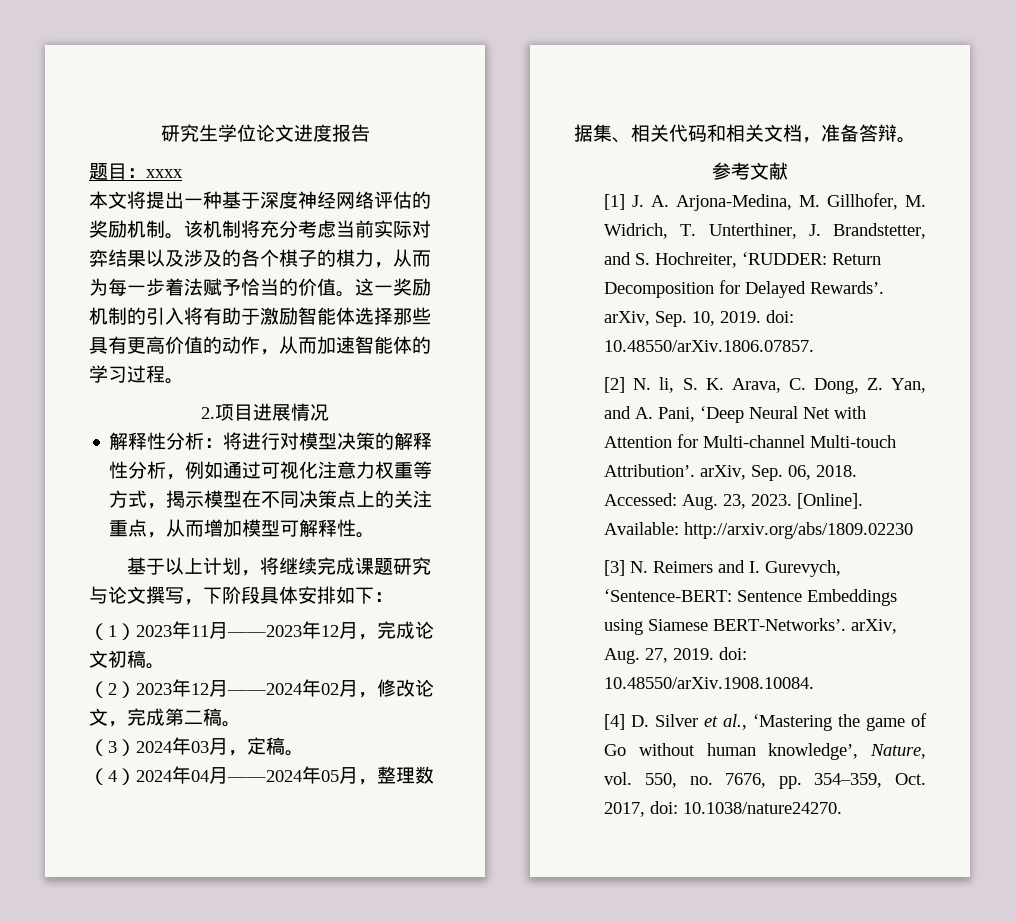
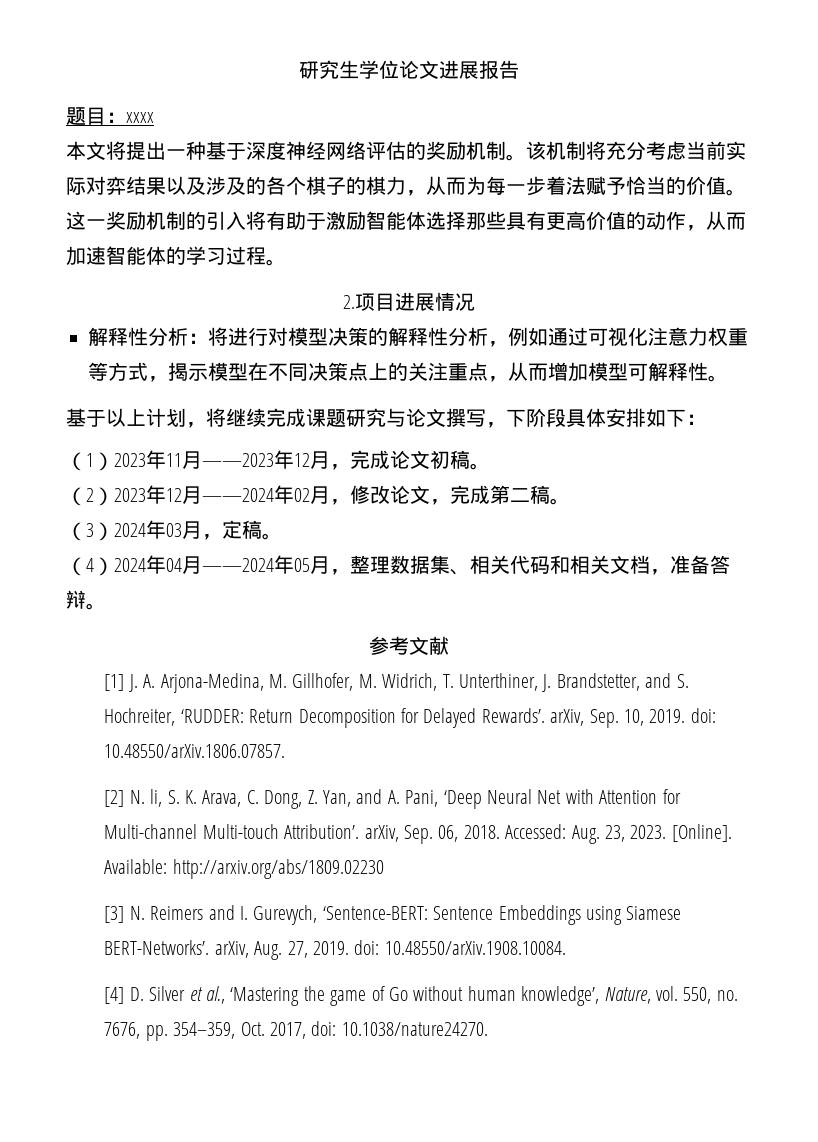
[312,124,332,142] 度 -> [459,61,479,79] 展

